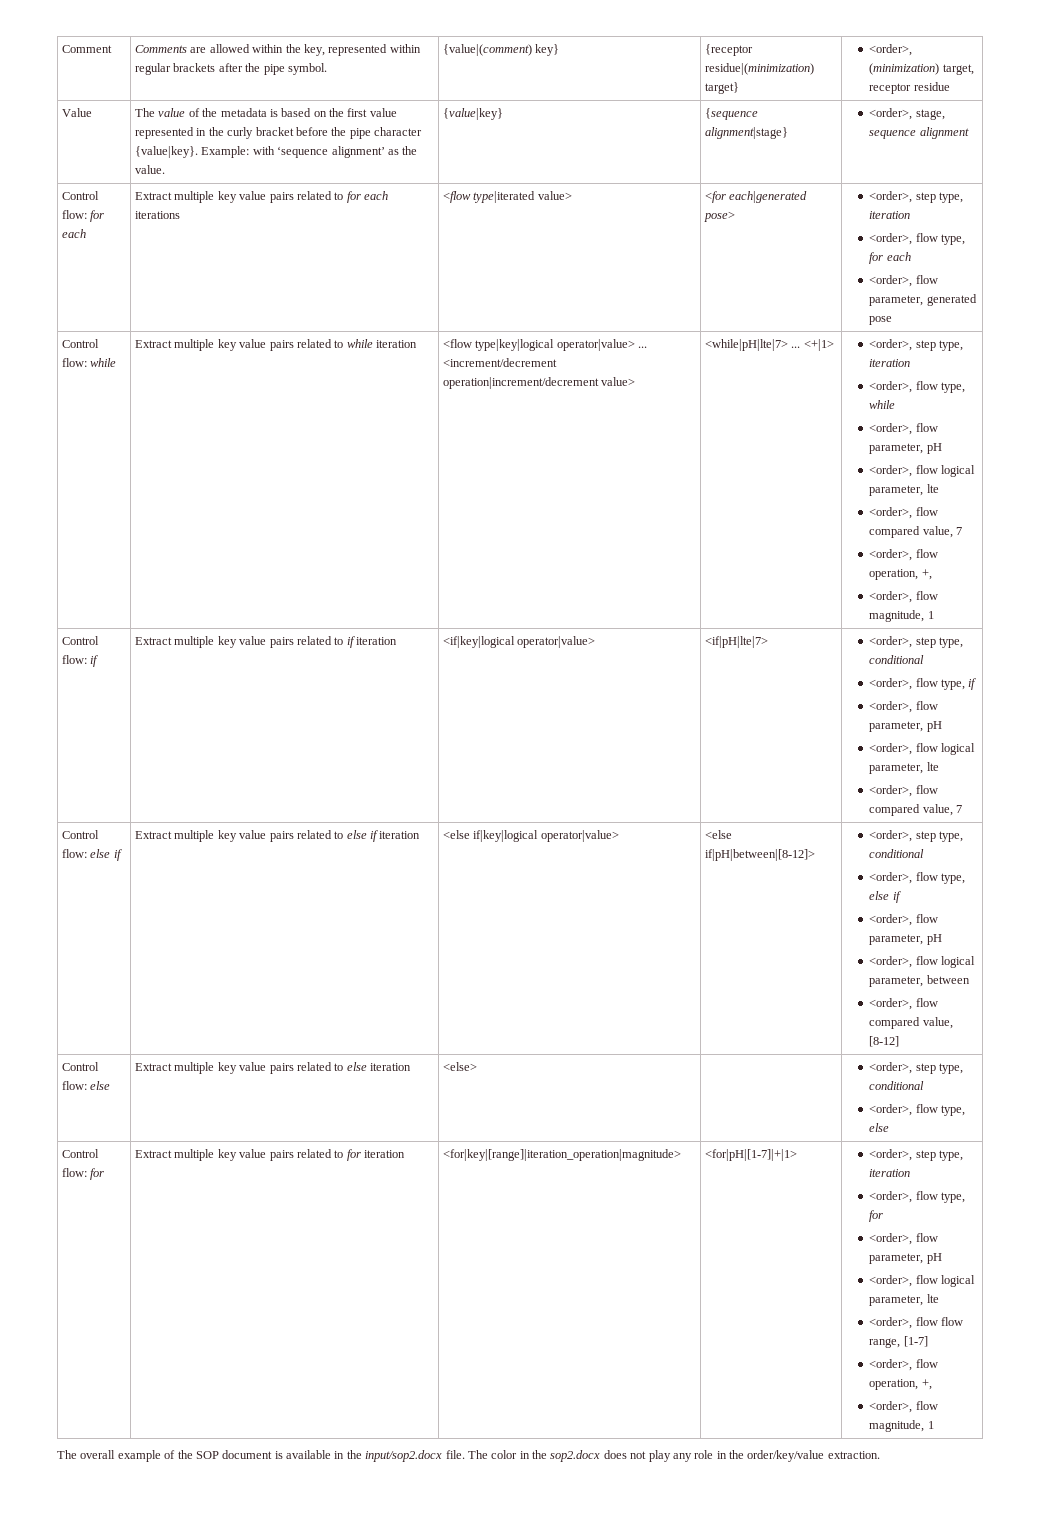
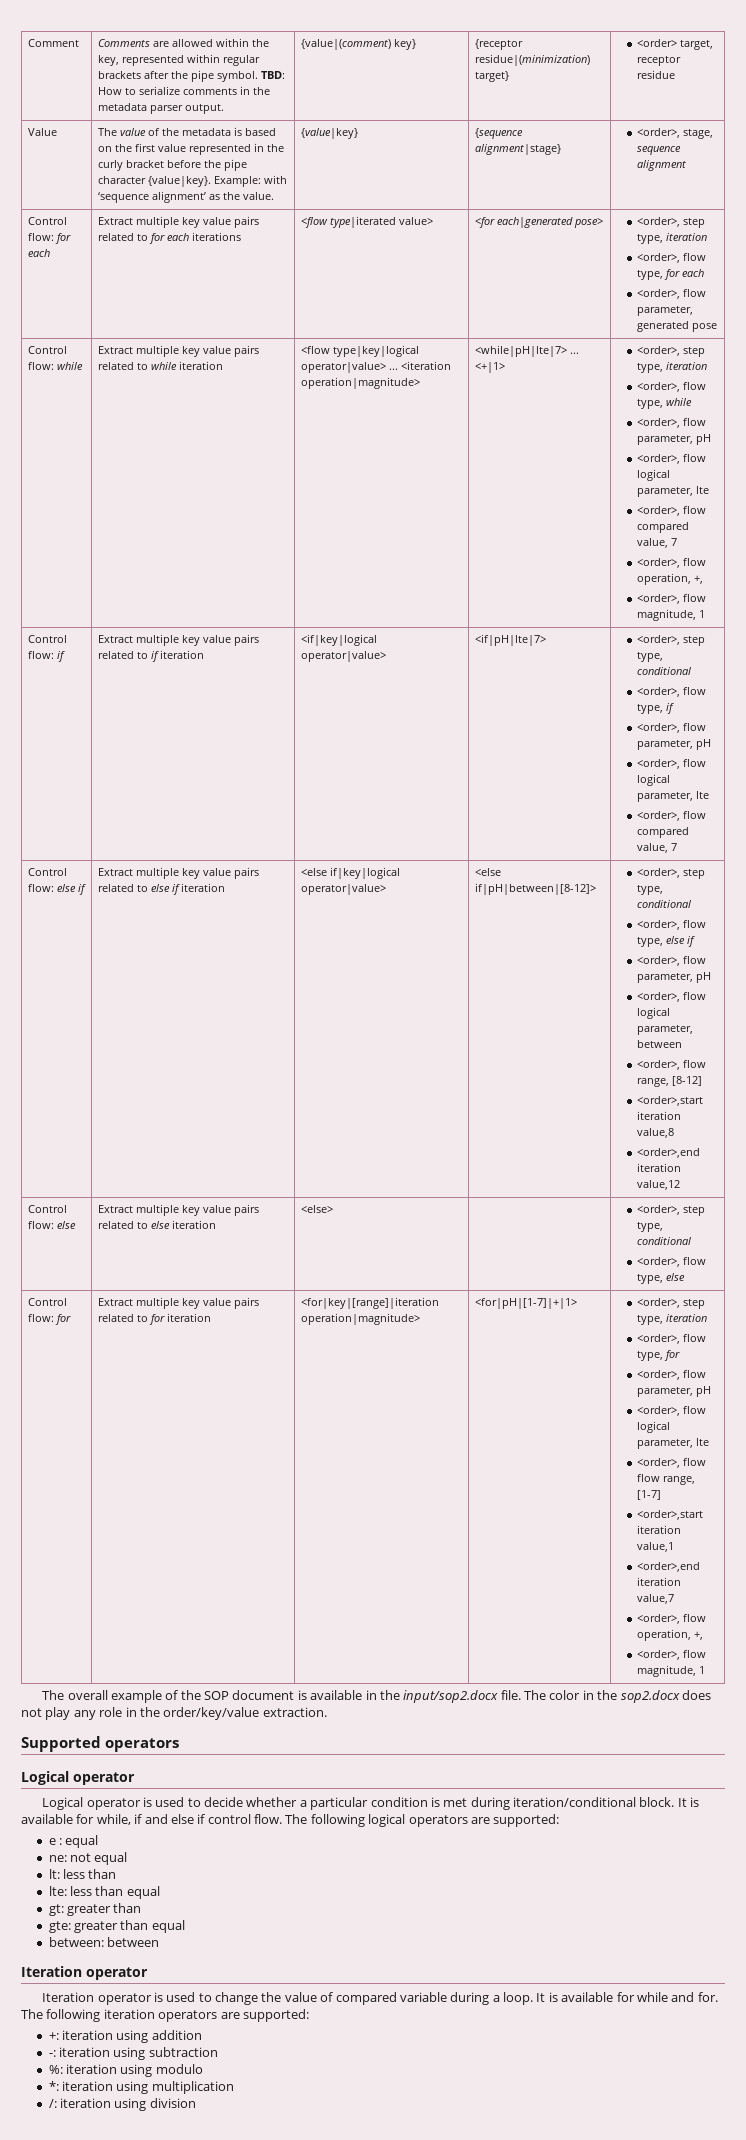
(327, 69) none -> [260,71,285,79] [97,86,270,95] [97,103,224,114] TBD: How to serialize comments in the metadata parser output.
[869,44,913,56] [869,63,940,75] <order>, (minimization) -> [637,39,678,47] <order>
[443,358,558,367] [443,377,636,389] <increment/decrement operation|increment/decrement value> -> [400,361,451,370] [300,377,420,389] <iteration operation|magnitude>
[869,1017,953,1029] compared value, -> [637,1078,670,1087] range,
(900, 1041) none -> [637,1096,704,1106] [637,1111,682,1120] [637,1128,675,1138] [637,1148,701,1158] [637,1163,682,1172] [637,1180,681,1190] // <order>,start iteration value,8 // <order>,end iteration value,12
[443,1149,682,1161] <for|key|[range]|iteration_operation|magnitude> -> [300,1297,439,1309] [300,1313,420,1325] <for|key|[range]|iteration operation|magnitude>
(928, 1341) none -> [637,1510,704,1520] [637,1525,682,1534] [637,1542,675,1552] [637,1562,701,1572] [637,1577,682,1586] [637,1594,675,1604] // <order>,start iteration value,1 // <order>,end iteration value,7
(880, 1455) none -> [21,1736,179,1752] [21,1771,135,1785] [42,1797,700,1810] [21,1814,560,1827] [48,1835,99,1848] [48,1852,128,1865] [48,1869,117,1879] [48,1886,160,1899] [48,1903,142,1916] [48,1920,185,1933] [48,1937,159,1947] [21,1966,148,1980] [42,1992,718,2005] [21,2009,309,2022] [48,2030,202,2043] [48,2047,218,2060] [48,2064,203,2077] [48,2081,234,2094] [48,2098,196,2111] // Supported operators // Logical operator // Logical operator is used to decide whether a particular condition is met during iteration/conditional block. It is available for while, if and else if control flow. The following logical operators are supported: // e : equal // ne: not equal // lt: less than // lte: less than equal // gt: greater than // gte: greater than equal // between: between // Iteration operator // Iteration operator is used to change the value of compared variable during a loop. It is available for while and for. The following iteration operators are supported: // +: iteration using addition // -: iteration using subtraction // %: iteration using modulo // *: iteration using multiplication // /: iteration using division

